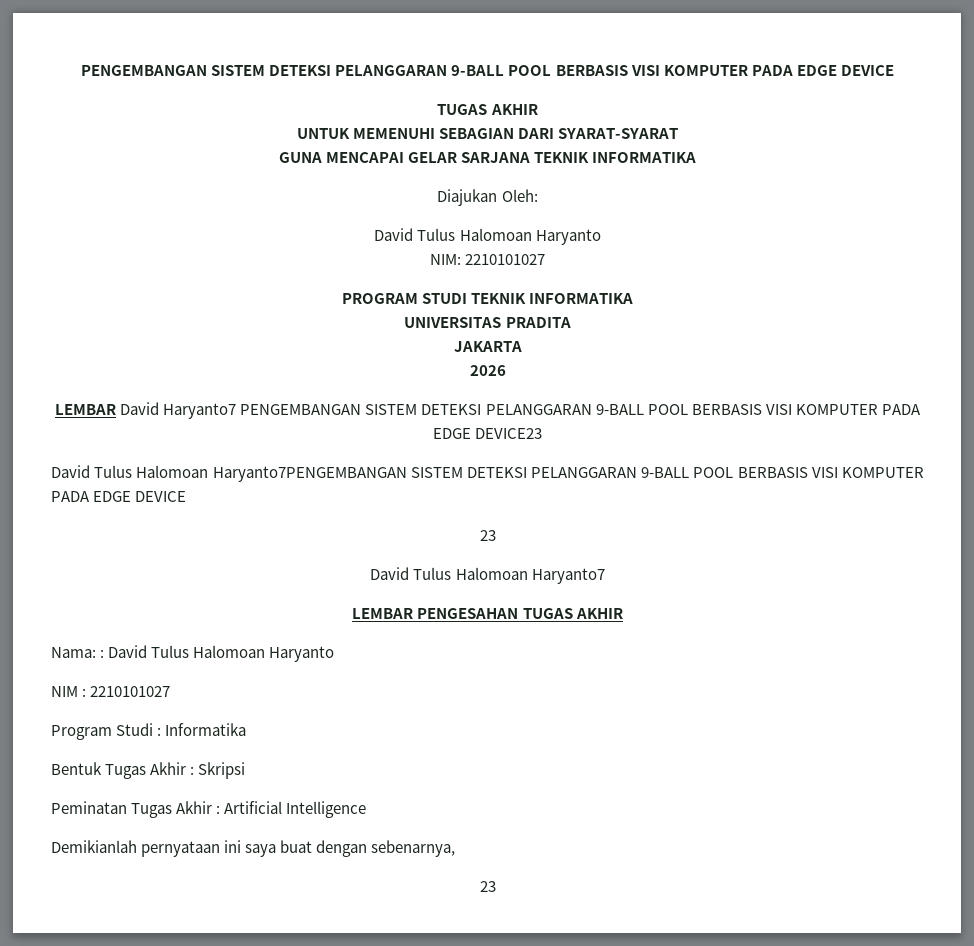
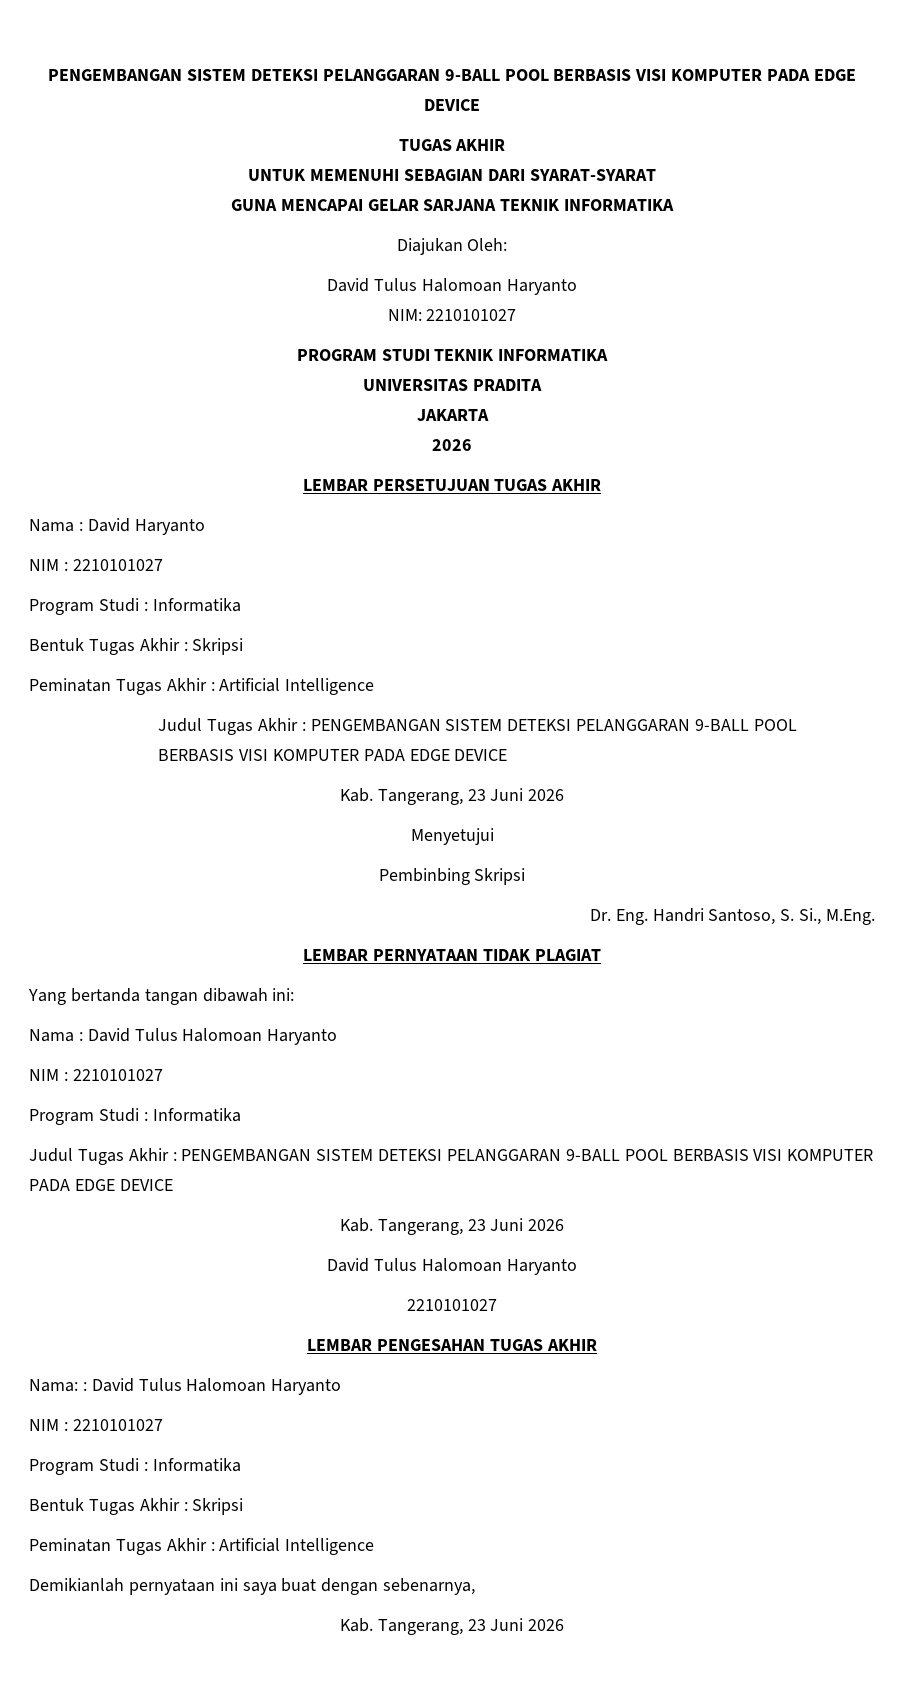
[120,402,237,419] David Haryanto7 -> [372,479,602,491] [29,518,205,535] [29,559,163,571] [29,598,241,615] [29,638,244,655] [29,678,375,695] [158,718,306,735] PERSETUJUAN TUGAS AKHIR // Nama : David Haryanto // NIM : 2210101027 // Program Studi : Informatika // Bentuk Tugas Akhir : Skripsi // Peminatan Tugas Akhir : Artificial Intelligence // Judul Tugas Akhir :
[475,428,543,439] [51,465,925,482] [51,491,187,502] [479,530,496,541] [370,567,605,584] DEVICE23 // David Tulus Halomoan Haryanto7PENGEMBANGAN SISTEM DETEKSI PELANGGARAN 9-BALL POOL BERBASIS VISI KOMPUTER PADA EDGE DEVICE // 23 // David Tulus Halomoan Haryanto7 -> [454,749,508,761] [339,788,565,805] [410,828,494,845] [378,868,526,885] [589,908,876,925] [303,949,601,961] [28,988,295,1005] [29,1028,338,1045] [29,1069,163,1081] [29,1108,241,1125] [29,1148,874,1165] [29,1179,173,1191] [339,1218,565,1235] [327,1258,577,1275] [407,1299,497,1311] DEVICE // Kab. Tangerang, 23 Juni 2026 // Menyetujui // Pembinbing Skripsi // Dr. Eng. Handri Santoso, S. Si., M.Eng. // LEMBAR PERNYATAAN TIDAK PLAGIAT // Yang bertanda tangan dibawah ini: // Nama : David Tulus Halomoan Haryanto // NIM : 2210101027 // Program Studi : Informatika // Judul Tugas Akhir : PENGEMBANGAN SISTEM DETEKSI PELANGGARAN 9-BALL POOL BERBASIS VISI KOMPUTER PADA EDGE DEVICE // Kab. Tangerang, 23 Juni 2026 // David Tulus Halomoan Haryanto // 2210101027
[479,881,496,892] 23 -> [339,1618,565,1635] Kab. Tangerang, 23 Juni 2026

